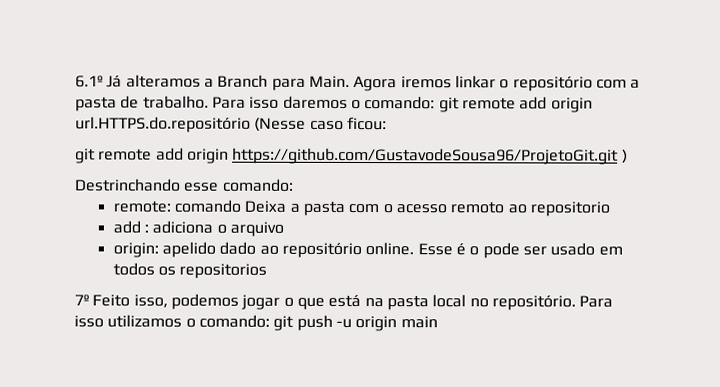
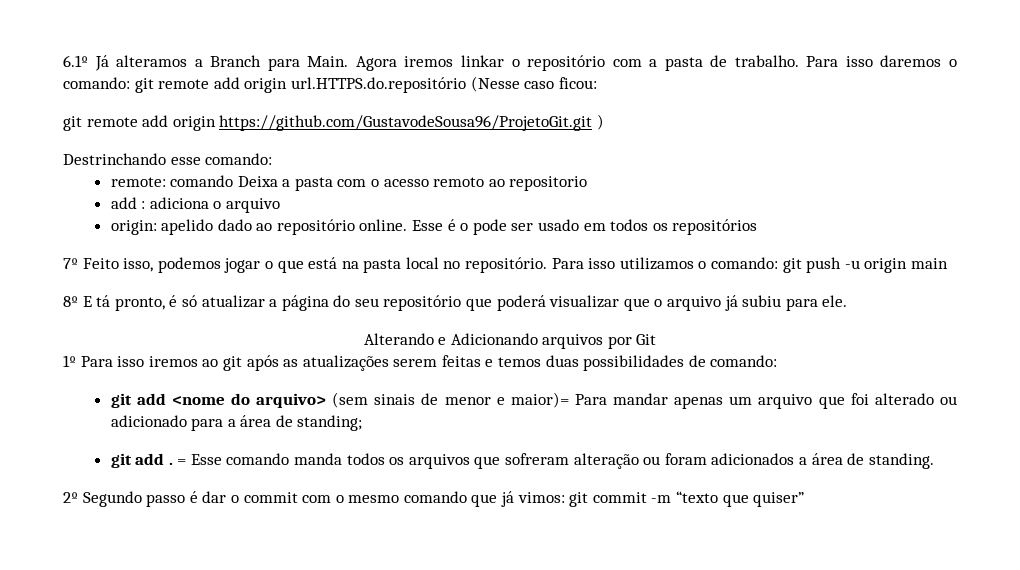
[179,263,268,279] repositorios -> [672,219,758,235] repositórios
(438, 322) none -> [63,295,848,311] [363,333,657,349] [63,355,778,371] [110,392,957,409] [110,415,363,431] [110,453,934,469] [63,491,805,507] // 8º E tá pronto, é só atualizar a página do seu repositório que poderá visualizar que o arquivo já subiu para ele. // Alterando e Adicionando arquivos por Git // 1º Para isso iremos ao git após as atualizações serem feitas e temos duas possibilidades de comando: // git add <nome do arquivo> (sem sinais de menor e maior)= Para mandar apenas um arquivo que foi alterado ou adicionado para a área de standing; // git add . = Esse comando manda todos os arquivos que sofreram alteração ou foram adicionados a área de standing. // 2º Segundo passo é dar o commit com o mesmo comando que já vimos: git commit -m “texto que quiser”

